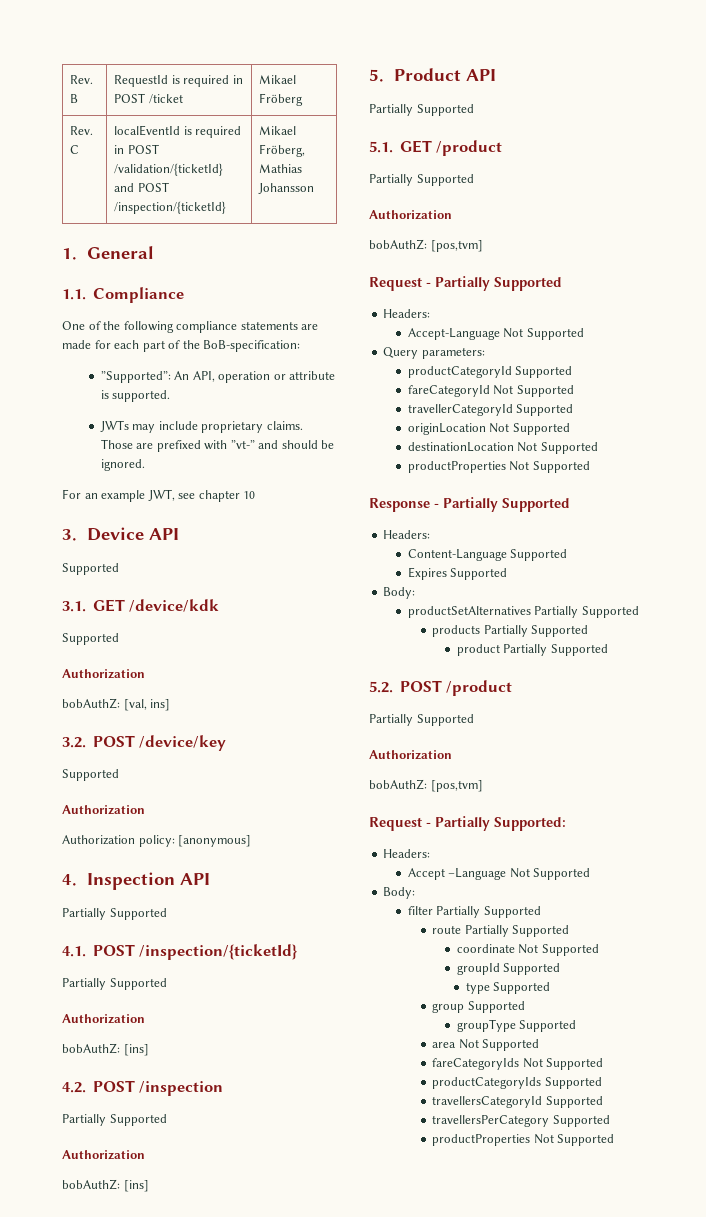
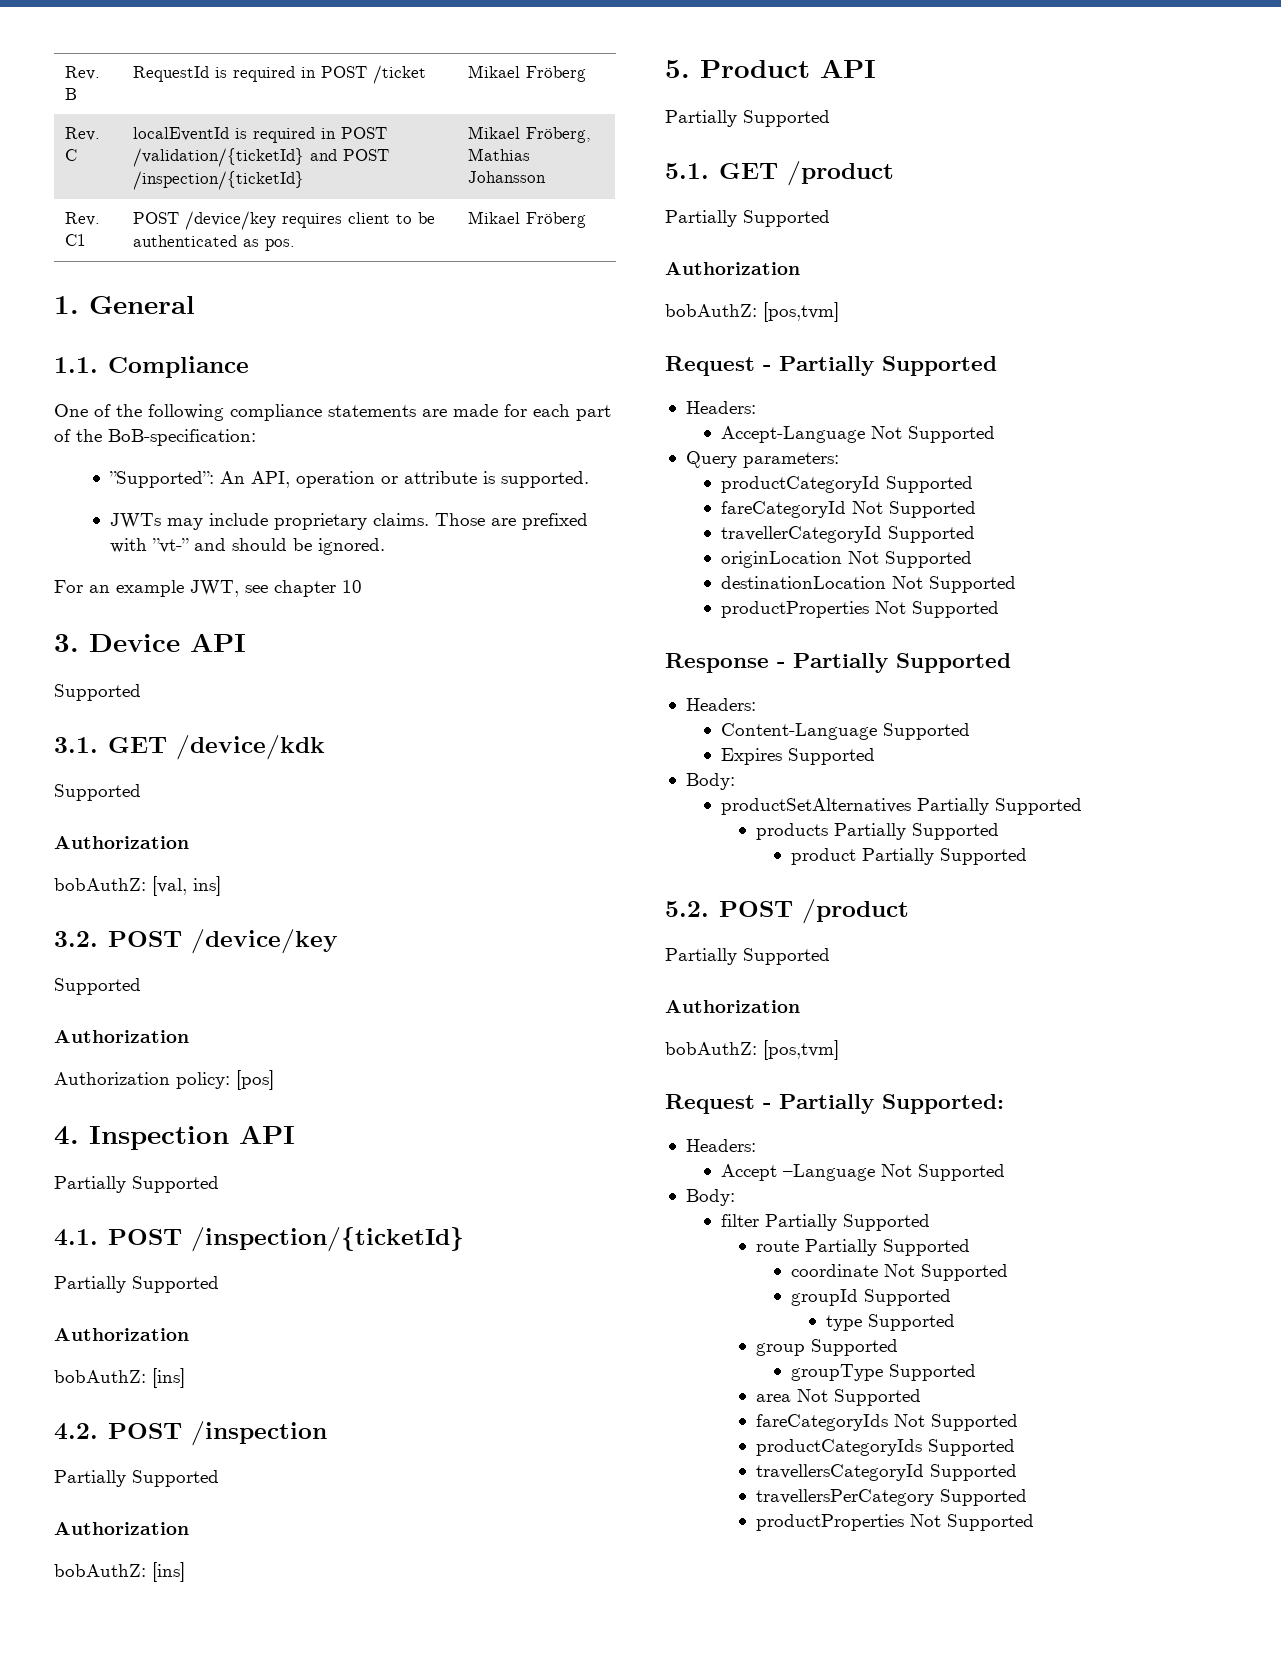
(315, 188) none -> [64,212,100,226] [64,234,86,246] [132,211,435,230] [132,235,295,251] [467,211,586,228] // Rev. C1 | POST /device/key requires client to be authenticated as pos. | Mikael Fröberg
[178,835,252,847] [anonymous] -> [236,1070,274,1090] [pos]

